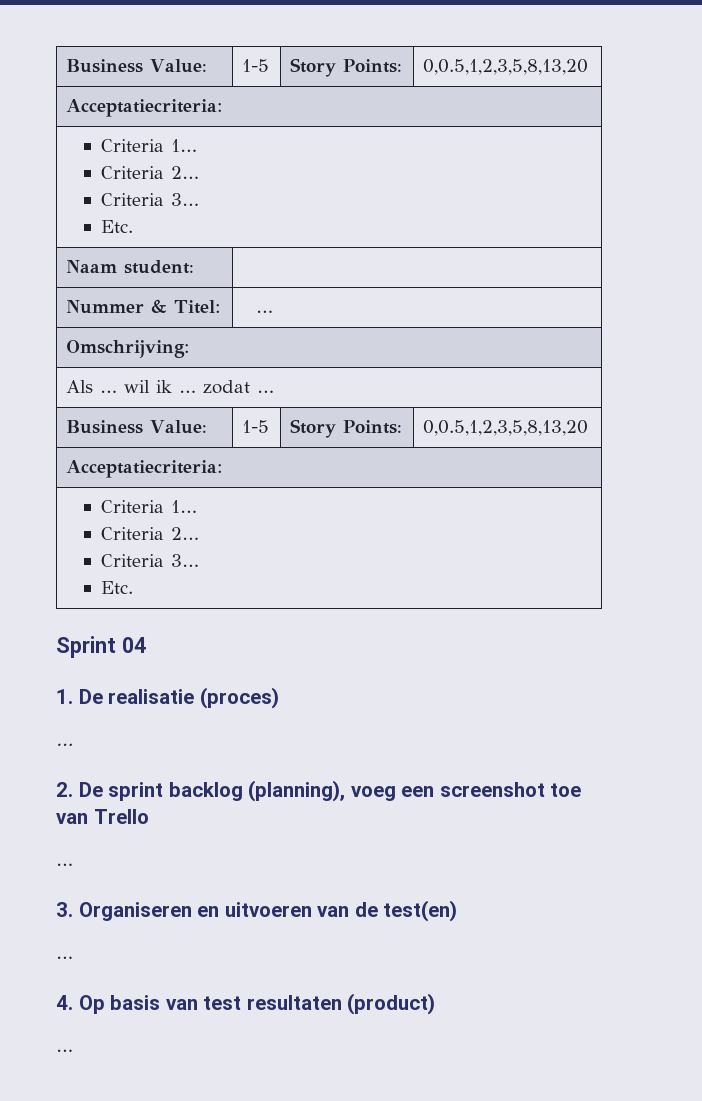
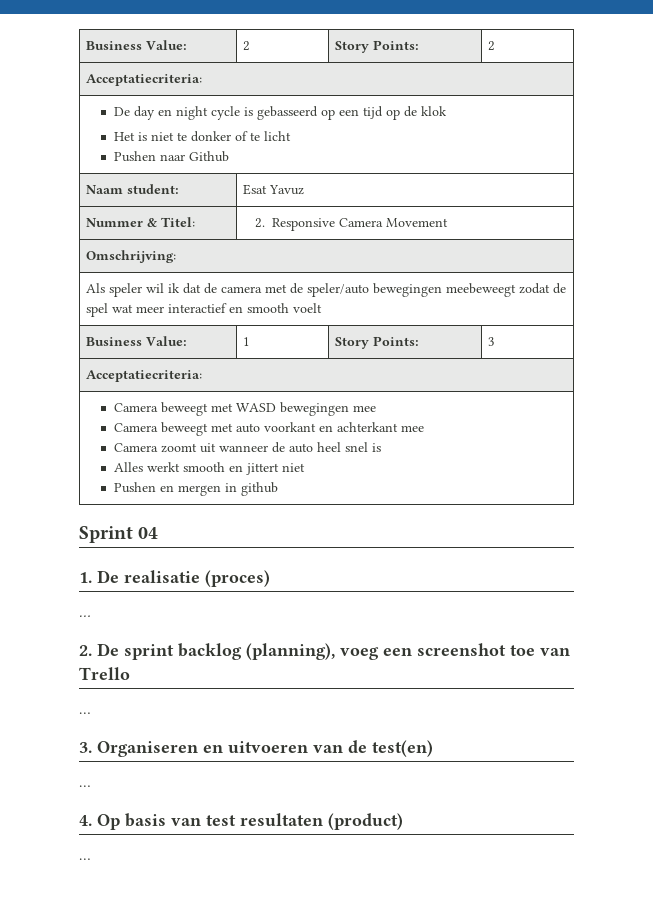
[65,59,207,73] [241,59,269,72] [289,58,402,77] [422,59,588,75] [65,99,223,117] [101,139,198,152] [101,166,200,179] [101,193,200,206] [101,220,134,233] Business Value: | 1-5 | Story Points: | 0,0.5,1,2,3,5,8,13,20 // Acceptatiecriteria: // Criteria 1… // Criteria 2… // Criteria 3… // Etc. -> [86,40,188,50] [243,41,251,51] [335,40,420,53] [488,41,496,51] [86,74,203,86] [113,106,447,120] [113,131,291,142] [113,151,229,162] Business Value: | 2 | Story Points: | 2 // Acceptatiecriteria: // De day en night cycle is gebasseerd op een tijd op de klok // Het is niet te donker of te licht // Pushen naar Github
(194, 267) none -> [243,184,305,195] Esat Yavuz
[256,310,274,313] … -> [255,218,449,231] 2. Responsive Camera Movement
[99,390,117,393] … -> [109,283,143,297] speler
[178,380,274,394] [65,420,207,434] [241,420,269,433] [289,419,402,438] [422,420,588,436] [65,460,223,478] [101,500,198,513] [101,527,200,540] [101,554,200,567] [101,581,134,594] … zodat … // Business Value: | 1-5 | Story Points: | 0,0.5,1,2,3,5,8,13,20 // Acceptatiecriteria: // Criteria 1… // Criteria 2… // Criteria 3… // Etc. -> [183,283,567,297] [86,303,323,317] [86,336,188,346] [243,337,251,346] [335,336,420,349] [488,337,496,346] [86,370,203,382] [113,402,376,416] [113,422,424,436] [113,442,381,453] [113,462,305,475] [113,482,278,496] dat de camera met de speler/auto bewegingen meebeweegt zodat de spel wat meer interactief en smooth voelt // Business Value: | 1 | Story Points: | 3 // Acceptatiecriteria: // Camera beweegt met WASD bewegingen mee // Camera beweegt met auto voorkant en achterkant mee // Camera zoomt uit wanneer de auto heel snel is // Alles werkt smooth en jittert niet // Pushen en mergen in github

